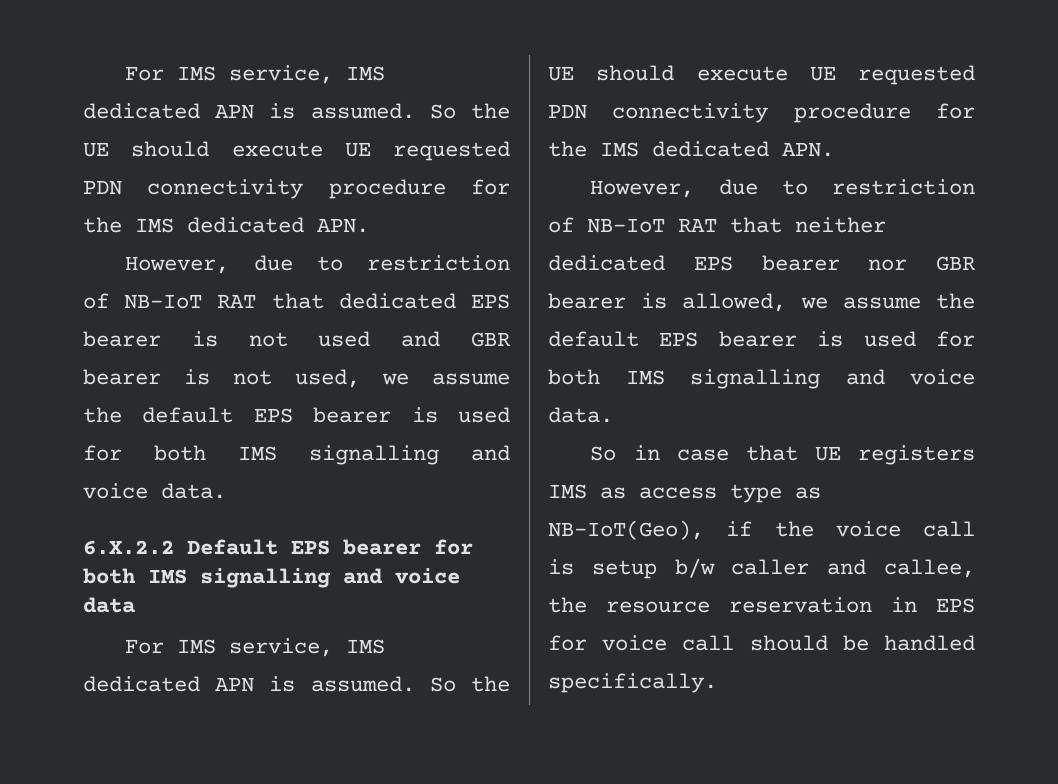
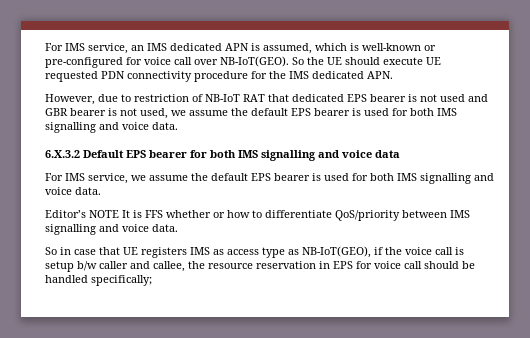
[125,65,386,84] [83,103,415,119] For IMS service, IMS dedicated APN is assumed. -> [45,43,436,54] [45,56,289,68] For IMS service, an IMS dedicated APN is assumed, which is well-known or pre-configured for voice call over NB-IoT(GEO).
[83,540,174,555] 6.X.2.2 -> [45,150,80,158] 6.X.3.2
[346,639,386,654] [83,676,510,692] [548,65,975,85] [548,103,975,123] [548,141,834,157] [590,179,975,198] [548,217,886,233] [548,255,976,271] [548,293,787,312] IMS dedicated APN is assumed. So the UE should execute UE requested PDN connectivity procedure for the IMS dedicated APN. // However, due to restriction of NB-IoT RAT that neither dedicated EPS bearer nor GBR bearer is allowed, -> (128, 178) none
(613, 415) none -> [45,210,470,221] [45,224,178,235] // Editor’s NOTE It is FFS whether or how to differentiate QoS/priority between IMS signalling and voice data.
[548,520,704,540] NB-IoT(Geo), -> [302,246,371,258] NB-IoT(GEO),
[548,673,717,693] specifically. -> [91,275,152,286] specifically;

